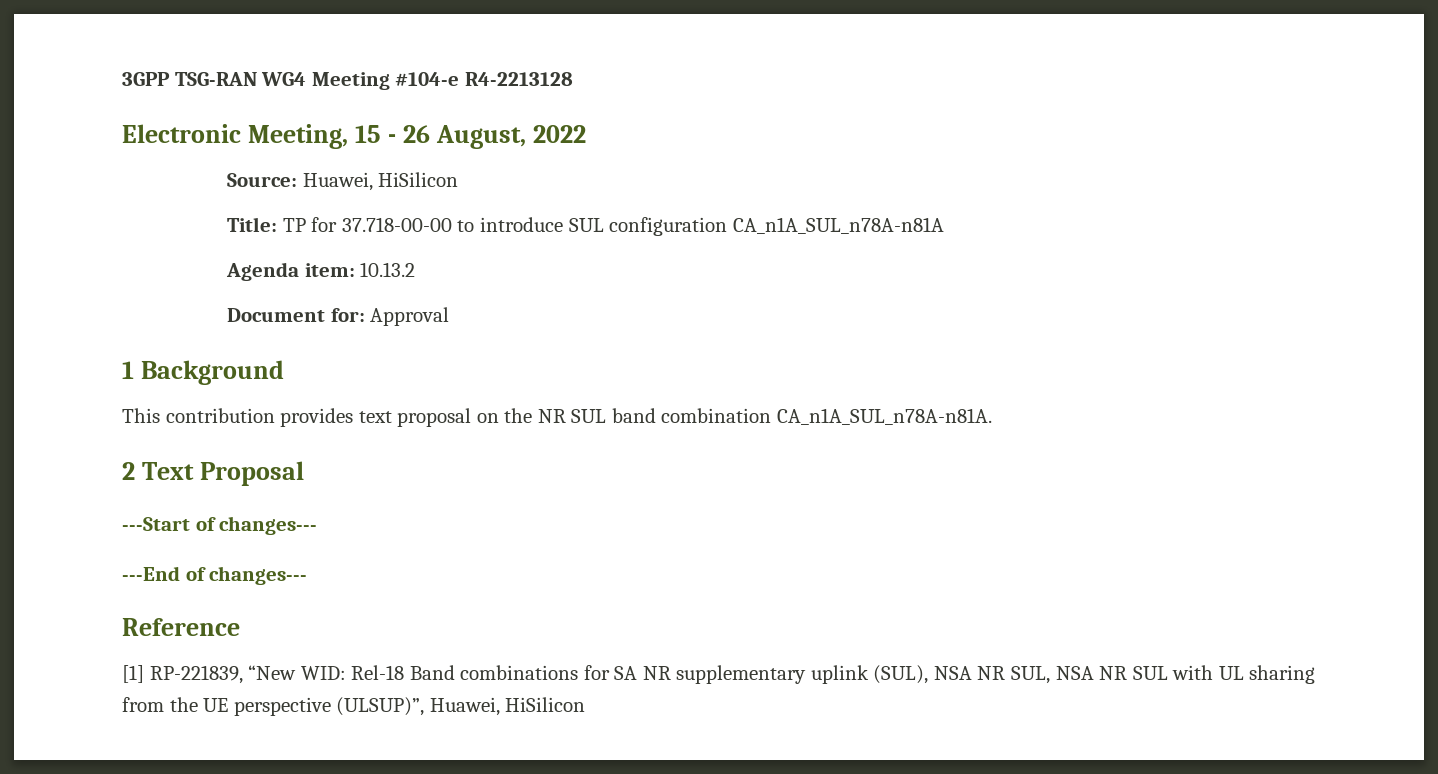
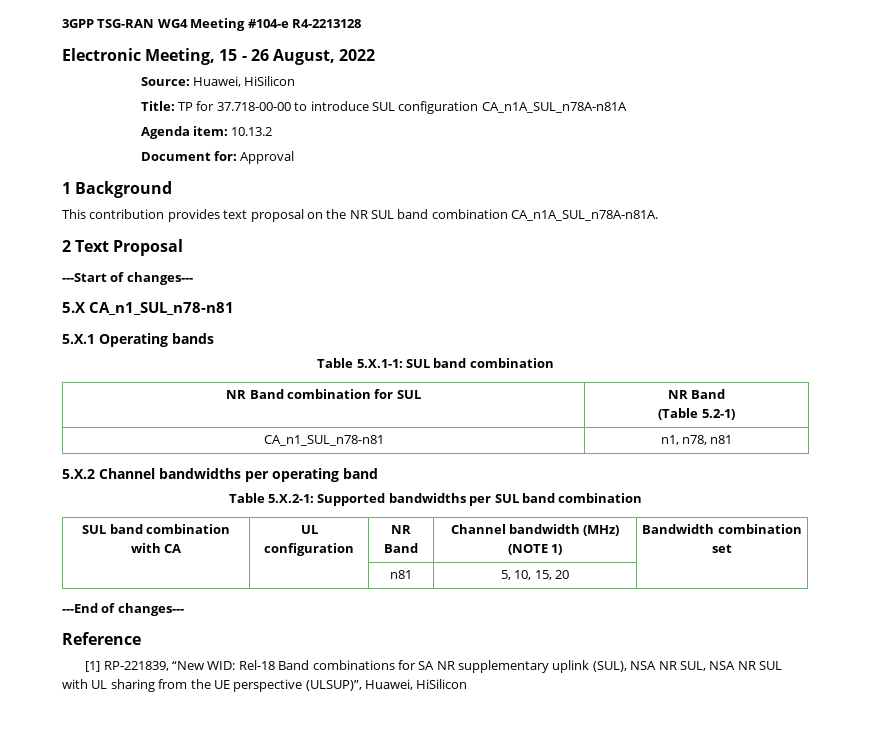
(318, 525) none -> [62,302,234,315] [62,333,214,347] [317,358,554,368] [226,389,421,399] [667,389,726,399] [658,408,735,420] [263,435,384,446] [660,435,733,445] [62,468,378,482] [228,493,643,506] [82,524,230,534] [130,543,182,553] [300,525,318,534] [264,543,354,556] [391,525,411,534] [384,543,418,553] [450,524,620,536] [507,544,563,555] [642,524,802,534] [712,544,732,553] [390,570,412,579] [500,570,570,580] // 5.X CA_n1_SUL_n78-n81 // 5.X.1 Operating bands // Table 5.X.1-1: SUL band combination // NR Band combination for SUL | NR Band // (Table 5.2-1) // CA_n1_SUL_n78-n81 | n1, n78, n81 // 5.X.2 Channel bandwidths per operating band // Table 5.X.2-1: Supported bandwidths per SUL band combination // SUL band combination with CA | UL configuration | NR Band | Channel bandwidth (MHz) (NOTE 1) | Bandwidth combination set // | | n81 | 5, 10, 15, 20 |

